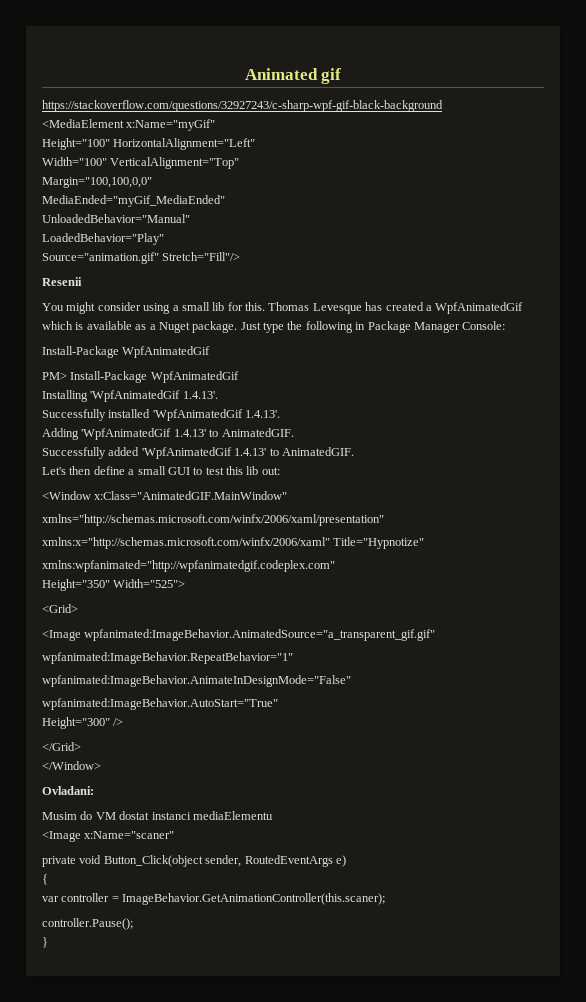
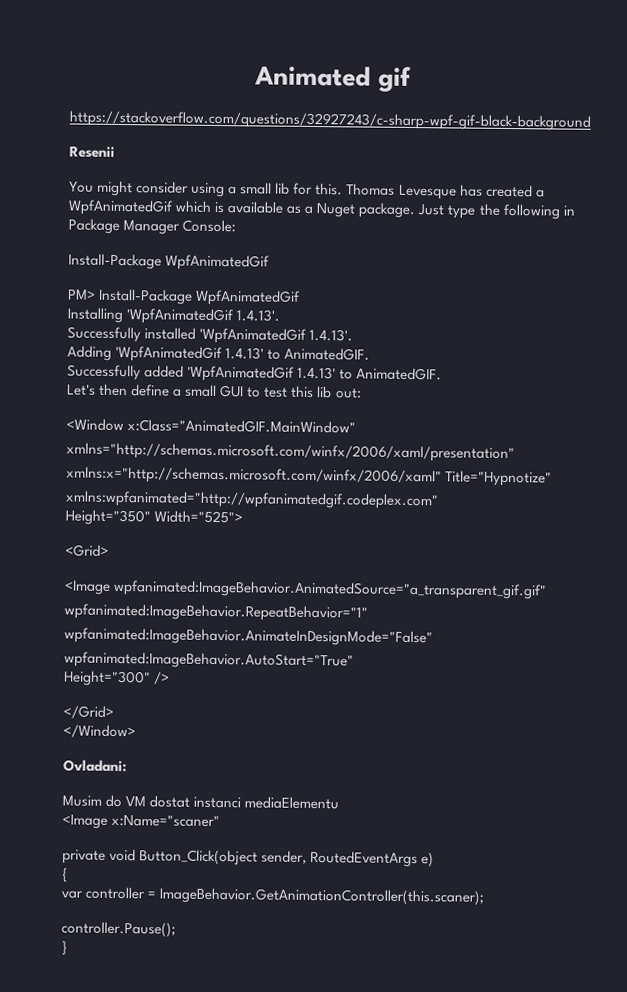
[42,119,216,131] [42,138,256,150] [42,157,240,169] [42,177,152,188] [42,195,225,207] [42,214,190,223] [42,233,164,245] [42,252,241,264] // <MediaElement x:Name="myGif" // Height="100" HorizontalAlignment="Left" // Width="100" VerticalAlignment="Top" // Margin="100,100,0,0" // MediaEnded="myGif_MediaEnded" // UnloadedBehavior="Manual" // LoadedBehavior="Play" // Source="animation.gif" Stretch="Fill"/> -> (591, 120) none

